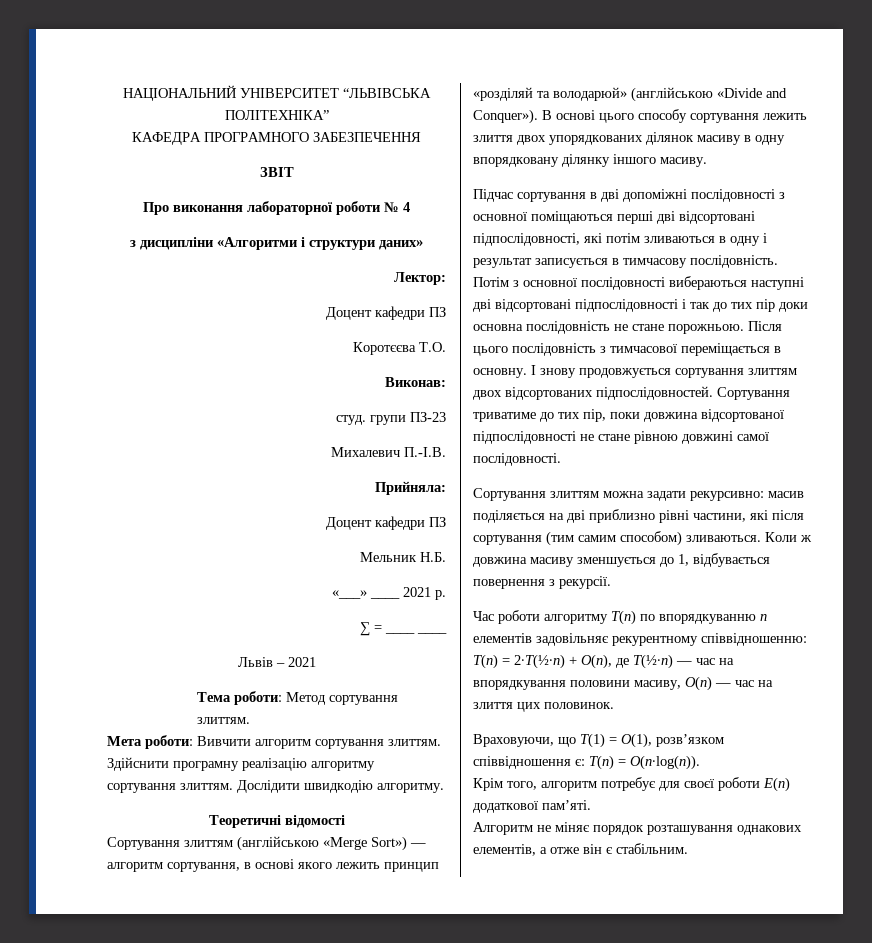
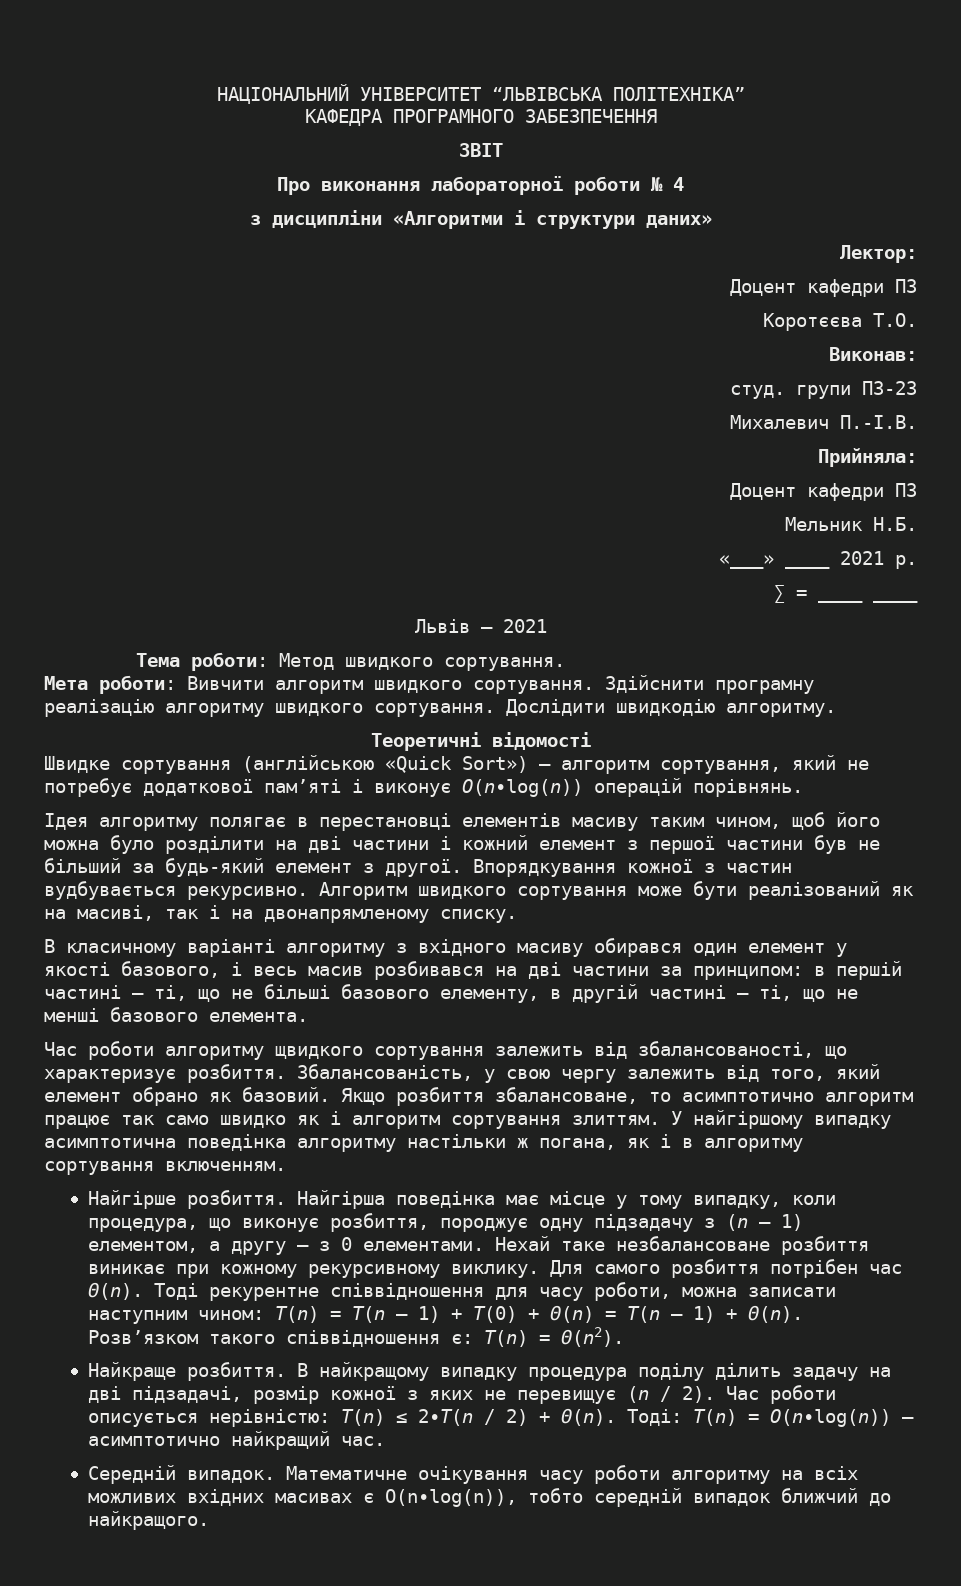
[328,695,398,705] [196,717,250,724] сортування злиттям. -> [345,657,566,671] швидкого сортування.
[315,739,441,749] сортування злиттям. -> [374,680,594,694] швидкого сортування.
[107,783,233,793] сортування злиттям. -> [275,703,495,717] швидкого сортування.
[107,836,426,851] [107,859,439,872] [473,87,787,102] [473,109,807,124] [473,132,785,145] [473,154,707,167] [473,189,785,202] [473,211,755,224] [473,233,767,246] [473,255,778,268] [473,276,804,290] [473,299,808,312] [473,321,782,334] [473,343,781,356] [473,365,797,378] [473,386,790,400] [473,409,784,422] [473,431,769,444] [473,453,561,466] [473,488,804,501] [473,509,804,523] [473,531,812,546] [473,553,770,567] [473,576,611,589] [473,610,767,625] [473,633,807,646] [473,654,734,669] [473,676,773,691] [473,702,614,712] [473,733,724,748] [473,755,700,770] [473,777,790,792] [473,800,591,813] [473,822,802,835] [473,843,688,856] Сортування злиттям (англійською «Merge Sort») — алгоритм сортування, в основі якого лежить принцип «розділяй та володарюй» (англійською «Divide and Conquer»). В основі цього способу сортування лежить злиття двох упорядкованих ділянок масиву в одну впорядковану ділянку іншого масиву. // Підчас сортування в дві допоміжні послідовності з основної поміщаються перші дві відсортовані підпослідовності, які потім зливаються в одну і результат записується в тимчасову послідовність. Потім з основної послідовності вибераються наступні дві відсортовані підпослідовності і так до тих пір доки основна послідовність не стане порожньою. Після цього послідовність з тимчасової переміщається в основну. І знову продовжується сортування злиттям двох відсортованих підпослідовностей. Сортування триватиме до тих пір, поки довжина відсортованої підпослідовності не стане рівною довжині самої послідовності. // Сортування злиттям можна задати рекурсивно: масив поділяється на дві приблизно рівні частини, які після сортування (тим самим способом) зливаються. Коли ж довжина масиву зменшується до 1, відбувається повернення з рекурсії. // Час роботи алгоритму T(n) по впорядкуванню n елементів задовільняє рекурентному співвідношенню: T(n) = 2∙T(½∙n) + O(n), де T(½∙n) — час на впорядкування половини масиву, O(n) — час на злиття цих половинок. // Враховуючи, що T(1) = O(1), розв’язком співвідношення є: T(n) = O(n∙log(n)). // Крім того, алгоритм потребує для своєї роботи E(n) додаткової пам’яті. // Алгоритм не міняє порядок розташування однакових елементів, а отже він є стабільним. -> [44,755,869,774] [44,778,803,797] [44,812,880,831] [44,835,880,854] [44,858,792,877] [44,881,914,900] [44,905,517,923] [44,938,847,957] [44,961,902,980] [44,984,858,1003] [44,1007,308,1022] [44,1041,847,1060] [44,1064,880,1083] [44,1087,913,1106] [44,1110,891,1129] [44,1134,803,1152] [44,1161,286,1175] [87,1190,836,1209] [87,1213,803,1232] [87,1236,869,1255] [87,1259,902,1278] [87,1282,836,1301] [87,1305,803,1324] [87,1327,624,1347] [87,1362,891,1381] [87,1385,836,1404] [87,1408,914,1427] [87,1431,385,1450] [87,1465,858,1484] [87,1488,891,1507] [87,1511,209,1530] Швидке сортування (англійською «Quick Sort») — алгоритм сортування, який не потребує додаткової пам’яті і виконує O(n∙log(n)) операцій порівнянь. // Ідея алгоритму полягає в перестановці елементів масиву таким чином, щоб його можна було розділити на дві частини і кожний елемент з першої частини був не більший за будь-який елемент з другої. Впорядкування кожної з частин вудбувається рекурсивно. Алгоритм швидкого сортування може бути реалізований як на масиві, так і на двонапрямленому списку. // В класичному варіанті алгоритму з вхідного масиву обирався один елемент у якості базового, і весь масив розбивався на дві частини за принципом: в першій частині — ті, що не більші базового елементу, в другій частині — ті, що не менші базового елемента. // Час роботи алгоритму щвидкого сортування залежить від збалансованості, що характеризує розбиття. Збалансованість, у свою чергу залежить від того, який елемент обрано як базовий. Якщо розбиття збалансоване, то асимптотично алгоритм працює так само швидко як і алгоритм сортування злиттям. У найгіршому випадку асимптотична поведінка алгоритму настільки ж погана, як і в алгоритму сортування включенням. // Найгірше розбиття. Найгірша поведінка має місце у тому випадку, коли процедура, що виконує розбиття, породжує одну підзадачу з (n – 1) елементом, а другу — з 0 елементами. Нехай таке незбалансоване розбиття виникає при кожному рекурсивному виклику. Для самого розбиття потрібен час Θ(n). Тоді рекурентне співвідношення для часу роботи, можна записати наступним чином: T(n) = T(n – 1) + T(0) + Θ(n) = T(n – 1) + Θ(n). Розв’язком такого співвідношення є: T(n) = Θ(n2). // Найкраще розбиття. В найкращому випадку процедура поділу ділить задачу на дві підзадачі, розмір кожної з яких не перевищує (n / 2). Час роботи описується нерівністю: T(n) ≤ 2∙T(n / 2) + Θ(n). Тоді: T(n) = O(n∙log(n)) — асимптотично найкращий час. // Середній випадок. Математичне очікування часу роботи алгоритму на всіх можливих вхідних масивах є O(n∙log(n)), тобто середній випадок ближчий до найкращого.

